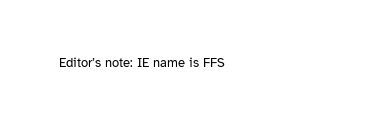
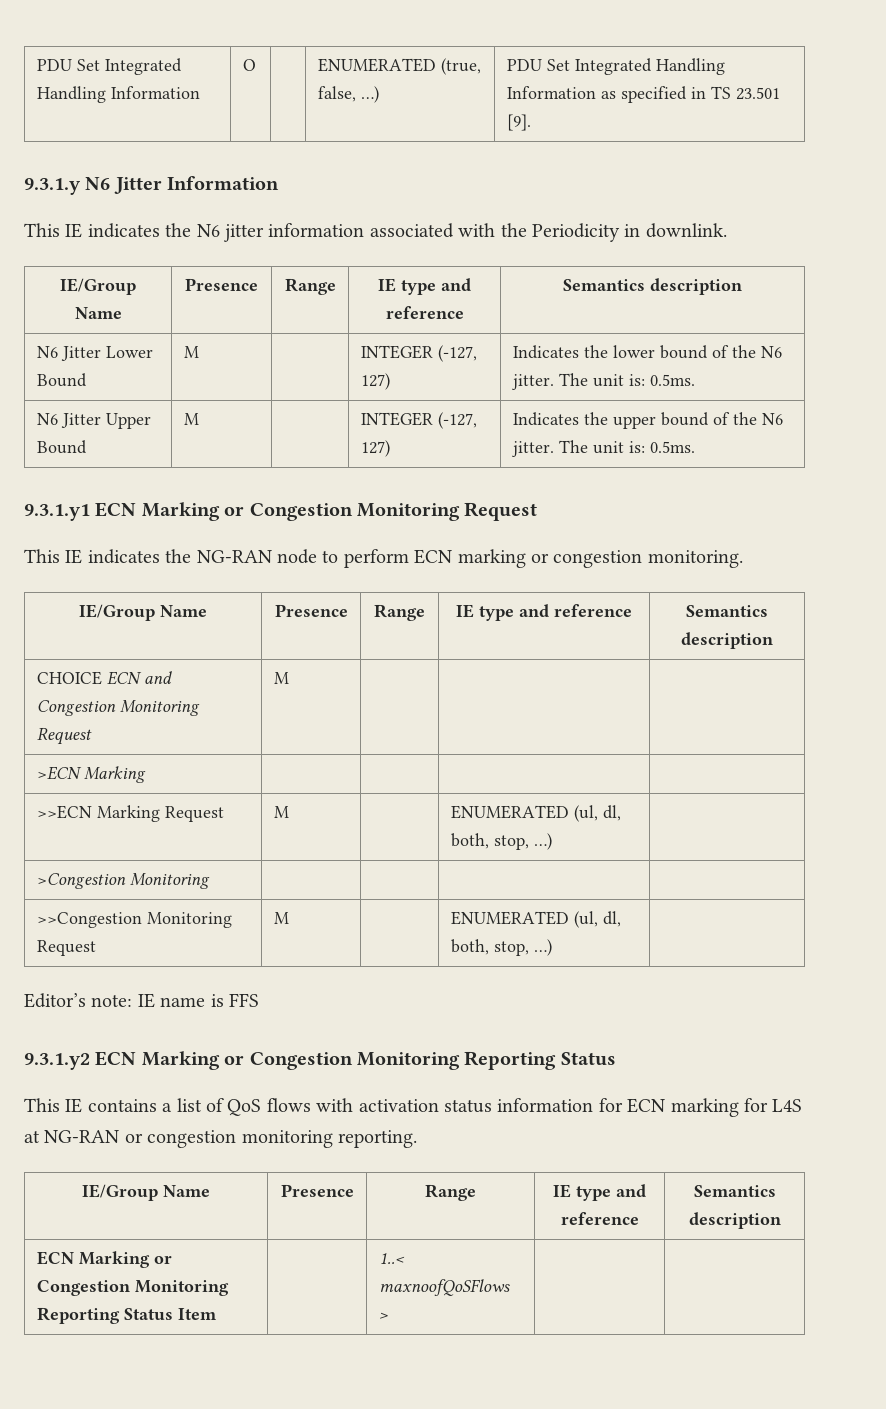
(59, 62) none -> [36,58,182,75] [36,86,200,103] [242,59,256,71] [317,58,481,75] [317,86,379,103] [506,58,725,75] [506,86,780,103] [506,114,531,131] [24,176,280,195] [24,223,727,242] [60,278,136,295] [74,307,122,319] [185,278,258,291] [284,278,336,295] [378,278,471,295] [385,306,464,319] [563,278,742,295] [36,346,153,361] [36,373,87,387] [183,346,199,358] [360,345,477,362] [360,373,390,390] [512,345,782,359] [511,373,695,390] [36,413,151,429] [36,440,87,454] [183,413,199,425] [360,412,477,429] [360,440,390,457] [512,412,783,429] [511,440,695,457] [24,502,538,521] [24,549,743,568] [79,604,207,621] [274,604,348,617] [374,604,425,621] [456,604,632,621] [686,605,768,617] [681,632,773,649] [36,671,172,685] [36,700,200,716] [36,727,92,745] [273,672,289,684] [36,766,146,783] [36,805,224,822] [273,806,289,818] [450,805,621,822] [450,833,552,850] [36,873,210,889] [36,912,232,928] [36,940,96,956] [273,912,289,924] [450,911,621,928] [450,939,552,956] PDU Set Integrated Handling Information | O | | ENUMERATED (true, false, …) | PDU Set Integrated Handling Information as specified in TS 23.501 [9]. // 9.3.1.y N6 Jitter Information // This IE indicates the N6 jitter information associated with the Periodicity in downlink. // IE/Group Name | Presence | Range | IE type and reference | Semantics description // N6 Jitter Lower Bound | M | | INTEGER (-127, 127) | Indicates the lower bound of the N6 jitter. The unit is: 0.5ms. // N6 Jitter Upper Bound | M | | INTEGER (-127, 127) | Indicates the upper bound of the N6 jitter. The unit is: 0.5ms. // 9.3.1.y1 ECN Marking or Congestion Monitoring Request // This IE indicates the NG-RAN node to perform ECN marking or congestion monitoring. // IE/Group Name | Presence | Range | IE type and reference | Semantics description // CHOICE ECN and Congestion Monitoring Request | M | | | // >ECN Marking | | | | // >>ECN Marking Request | M | | ENUMERATED (ul, dl, both, stop, …) | // >Congestion Monitoring | | | | // >>Congestion Monitoring Request | M | | ENUMERATED (ul, dl, both, stop, …) | //
(225, 62) none -> [24,1051,616,1070] [24,1098,803,1117] [24,1130,417,1148] [82,1184,210,1201] [280,1184,354,1197] [425,1184,476,1201] [553,1184,646,1201] [560,1212,639,1225] [693,1185,776,1197] [688,1212,781,1229] [36,1251,172,1268] [36,1280,229,1296] [36,1307,217,1324] [378,1253,405,1264] [378,1279,510,1296] [378,1312,388,1320] // 9.3.1.y2 ECN Marking or Congestion Monitoring Reporting Status // This IE contains a list of QoS flows with activation status information for ECN marking for L4S at NG-RAN or congestion monitoring reporting. // IE/Group Name | Presence | Range | IE type and reference | Semantics description // ECN Marking or Congestion Monitoring Reporting Status Item | | 1..< maxnoofQoSFlows > | |

